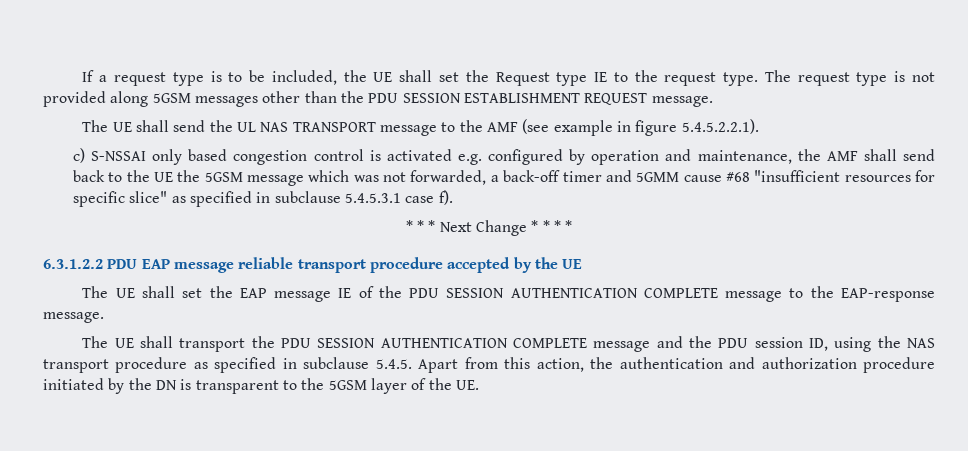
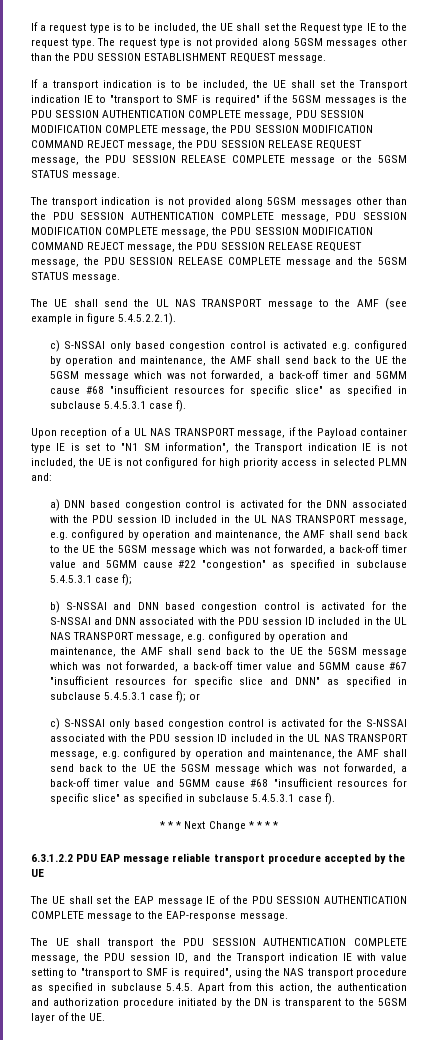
(713, 101) none -> [31,79,407,90] [31,94,407,105] [31,110,364,120] [31,125,373,135] [31,140,362,150] [31,155,407,165] [31,170,121,180] [30,197,407,207] [31,212,407,222] [31,227,373,237] [31,242,362,252] [31,257,407,267] [31,272,121,282] // If a transport indication is to be included, the UE shall set the Transport indication IE to "transport to SMF is required" if the 5GSM messages is the PDU SESSION AUTHENTICATION COMPLETE message, PDU SESSION MODIFICATION COMPLETE message, the PDU SESSION MODIFICATION COMMAND REJECT message, the PDU SESSION RELEASE REQUEST message, the PDU SESSION RELEASE COMPLETE message or the 5GSM STATUS message. // The transport indication is not provided along 5GSM messages other than the PDU SESSION AUTHENTICATION COMPLETE message, PDU SESSION MODIFICATION COMPLETE message, the PDU SESSION MODIFICATION COMMAND REJECT message, the PDU SESSION RELEASE REQUEST message, the PDU SESSION RELEASE COMPLETE message and the 5GSM STATUS message.
(453, 197) none -> [31,427,407,438] [31,442,407,453] [31,457,407,468] [31,473,52,481] [49,499,407,511] [49,515,407,525] [49,529,408,540] [49,544,407,555] [49,559,407,570] [49,574,132,586] [49,601,407,613] [49,617,407,625] [49,631,348,642] [49,647,407,657] [49,661,408,672] [49,676,408,687] [49,691,201,703] [49,718,407,730] [49,734,409,742] [49,748,407,759] [49,763,407,774] [49,778,407,787] [49,793,335,805] // Upon reception of a UL NAS TRANSPORT message, if the Payload container type IE is set to "N1 SM information", the Transport indication IE is not included, the UE is not configured for high priority access in selected PLMN and: // a) DNN based congestion control is activated for the DNN associated with the PDU session ID included in the UL NAS TRANSPORT message, e.g. configured by operation and maintenance, the AMF shall send back to the UE the 5GSM message which was not forwarded, a back-off timer value and 5GMM cause #22 "congestion" as specified in subclause 5.4.5.3.1 case f); // b) S-NSSAI and DNN based congestion control is activated for the S-NSSAI and DNN associated with the PDU session ID included in the UL NAS TRANSPORT message, e.g. configured by operation and maintenance, the AMF shall send back to the UE the 5GSM message which was not forwarded, a back-off timer value and 5GMM cause #67 "insufficient resources for specific slice and DNN" as specified in subclause 5.4.5.3.1 case f); or // c) S-NSSAI only based congestion control is activated for the S-NSSAI associated with the PDU session ID included in the UL NAS TRANSPORT message, e.g. configured by operation and maintenance, the AMF shall send back to the UE the 5GSM message which was not forwarded, a back-off timer value and 5GMM cause #68 "insufficient resources for specific slice" as specified in subclause 5.4.5.3.1 case f).
[593,336,683,352] message and -> [31,955,79,963] message,
(829, 344) none -> [193,953,407,963] [31,968,232,978] and the Transport indication IE with value setting to "transport to SMF is required",

